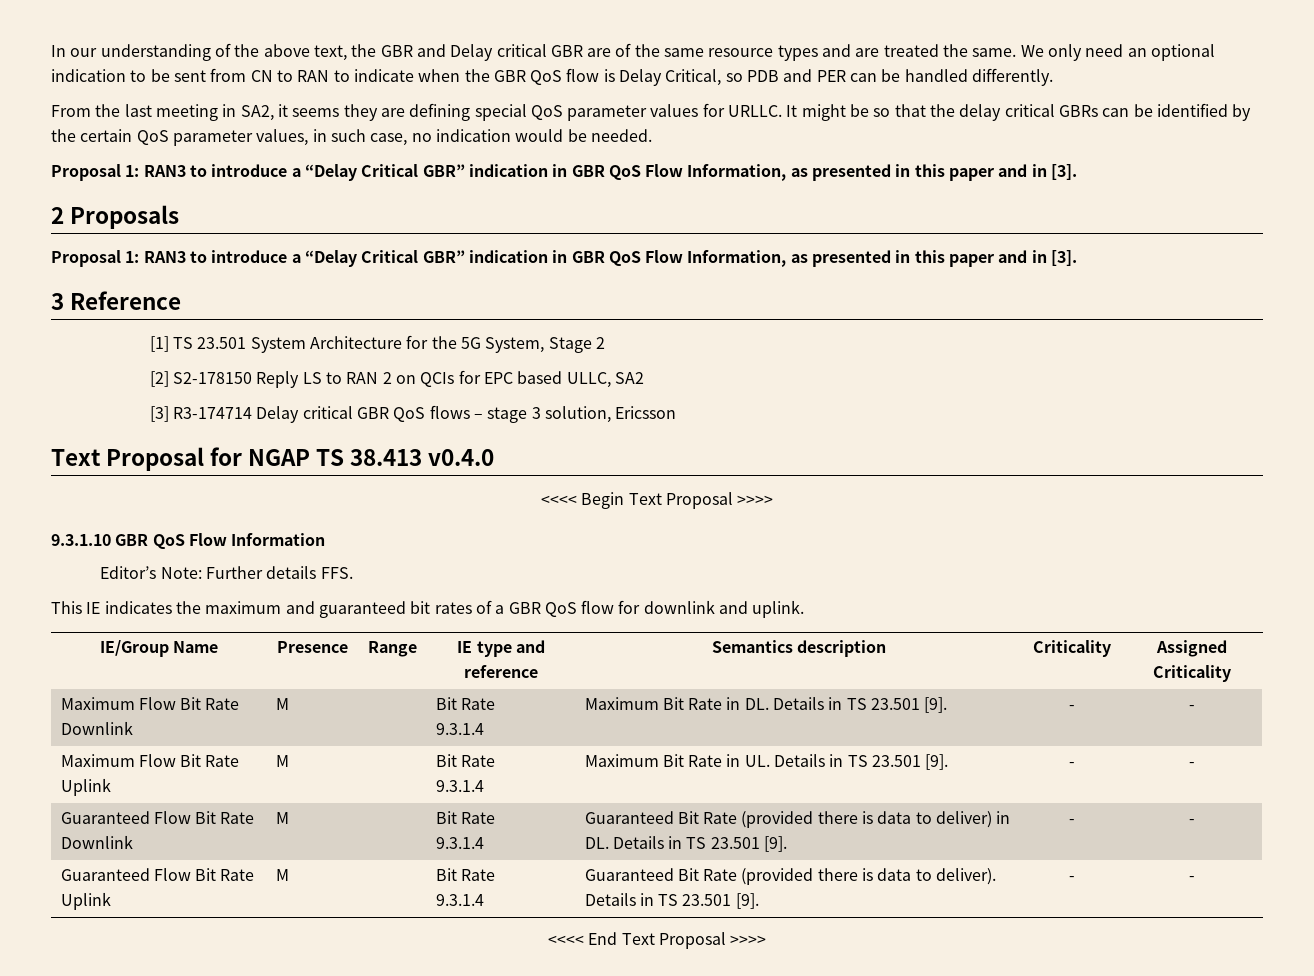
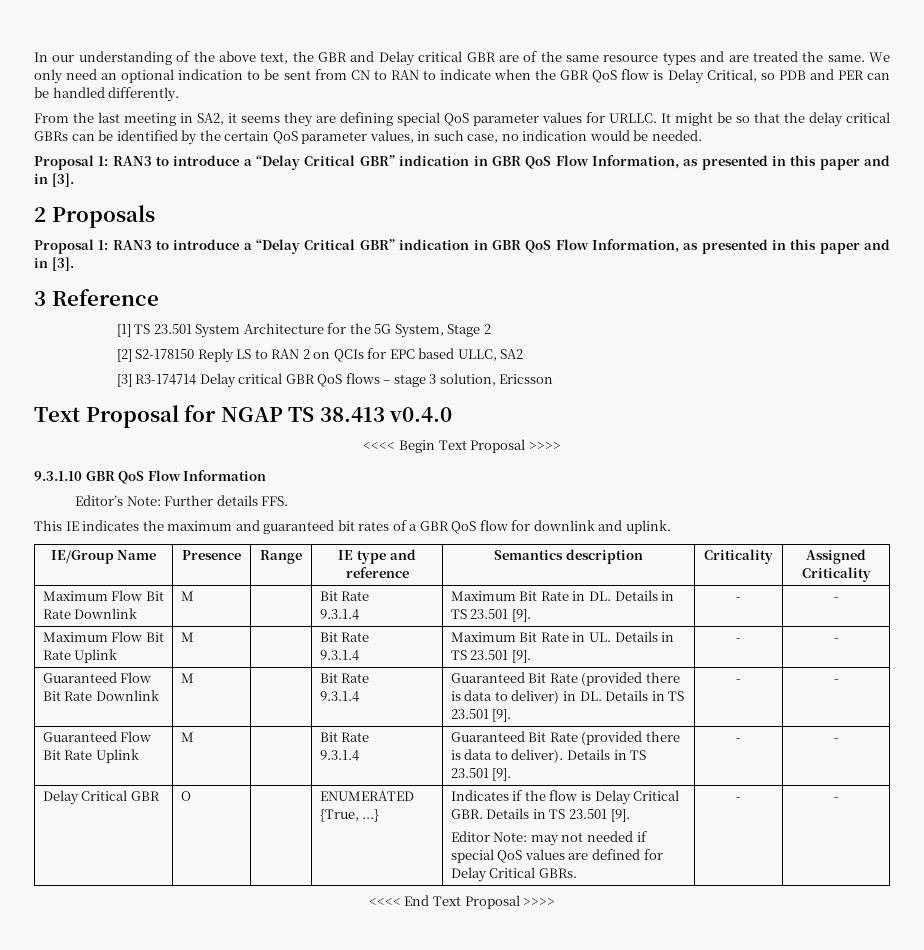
(1195, 878) none -> [42,790,160,805] [180,791,191,801] [319,791,414,801] [319,809,380,822] [450,790,680,805] [450,808,630,822] [450,831,647,846] [450,849,663,863] [450,867,577,882] [736,797,741,801] [833,797,839,801] // Delay Critical GBR | O | | ENUMERATED {True, ...} | Indicates if the flow is Delay Critical GBR. Details in TS 23.501 [9]. // Editor Note: may not needed if special QoS values are defined for Delay Critical GBRs. | - | -

